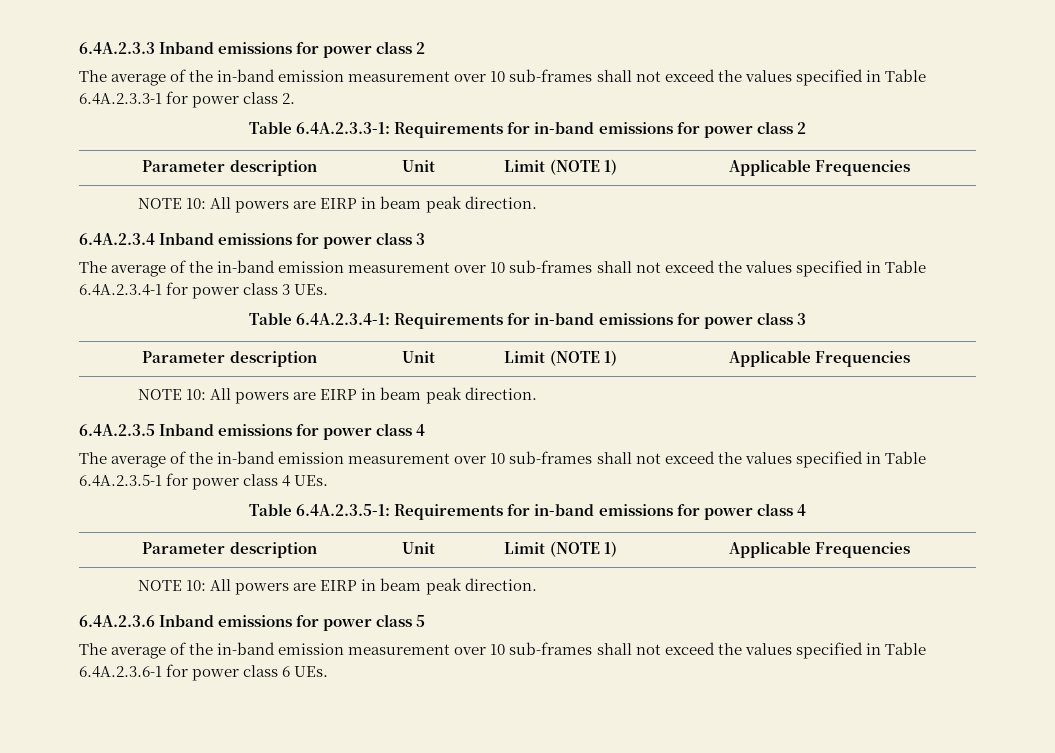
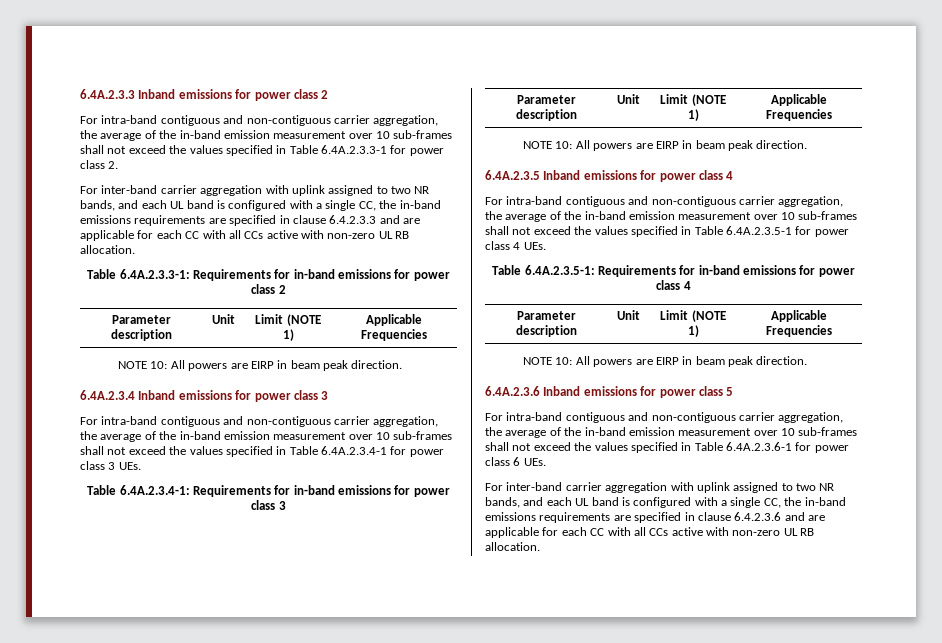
[79,70,107,82] The -> [80,115,439,126] [80,130,97,139] For intra-band contiguous and non-contiguous carrier aggregation, the
(296, 98) none -> [80,185,430,196] [80,200,441,211] [80,215,420,226] [80,230,410,241] [80,245,135,254] // For inter-band carrier aggregation with uplink assigned to two NR bands, and each UL band is configured with a single CC, the in-band emissions requirements are specified in clause 6.4.2.3.3 and are applicable for each CC with all CCs active with non-zero UL RB allocation.
[79,261,107,273] The -> [80,416,439,427] [80,431,97,440] For intra-band contiguous and non-contiguous carrier aggregation, the
[79,452,107,464] The -> [485,196,844,207] [485,211,502,220] For intra-band contiguous and non-contiguous carrier aggregation, the
[79,643,107,655] The -> [485,412,844,423] [485,427,502,436] For intra-band contiguous and non-contiguous carrier aggregation, the
(329, 671) none -> [485,482,835,493] [485,497,846,508] [485,512,825,523] [485,527,815,538] [485,542,540,551] // For inter-band carrier aggregation with uplink assigned to two NR bands, and each UL band is configured with a single CC, the in-band emissions requirements are specified in clause 6.4.2.3.6 and are applicable for each CC with all CCs active with non-zero UL RB allocation.

